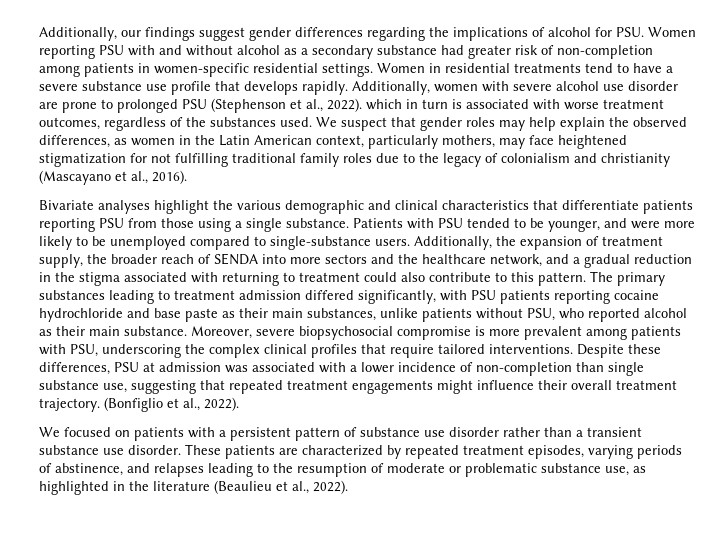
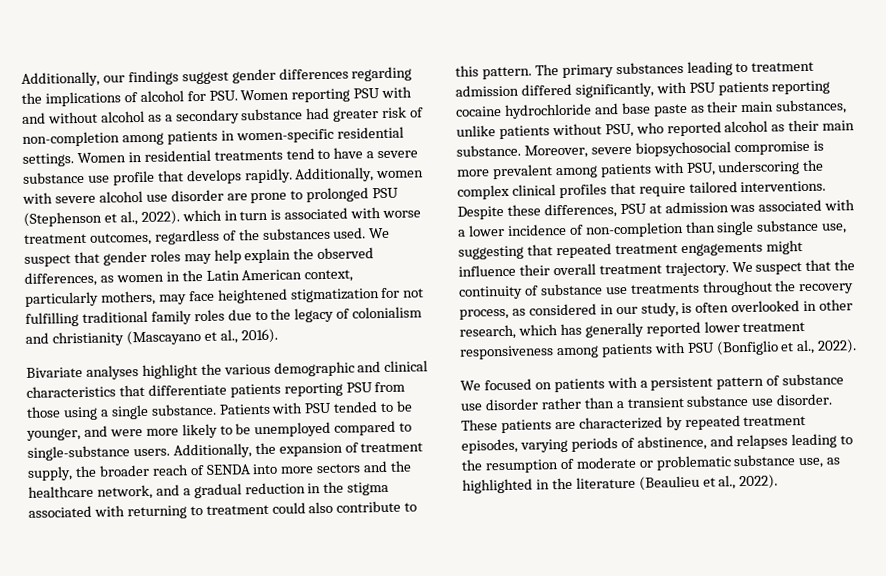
(100, 405) none -> [731,259,856,275] [458,280,855,300] [459,299,854,320] [459,321,806,340] [459,341,715,360] We suspect that the continuity of substance use treatments throughout the recovery process, as considered in our study, is often overlooked in other research, which has generally reported lower treatment responsiveness among patients with PSU

